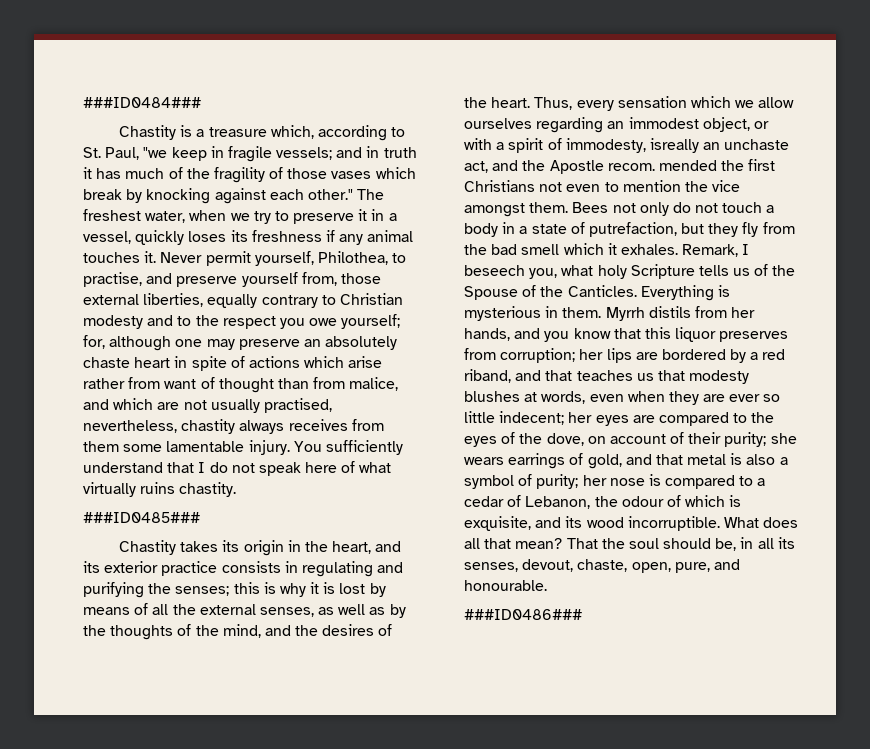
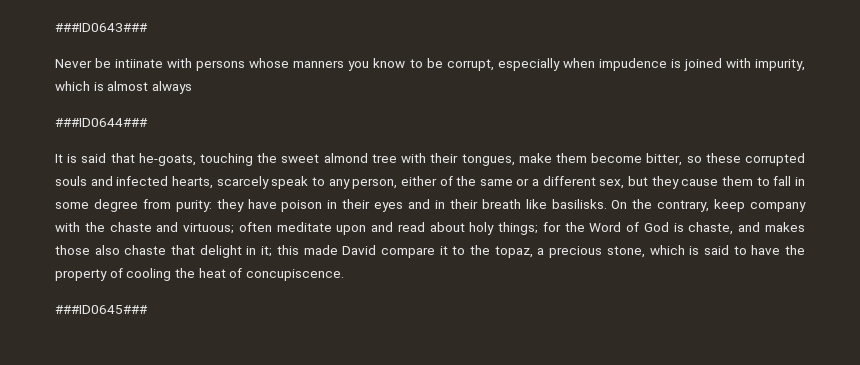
[83,97,201,108] [118,125,406,141] [83,146,417,162] [83,167,416,183] [83,188,385,204] [83,209,397,224] [83,230,414,245] [83,251,407,266] [83,272,381,287] [83,293,403,308] [83,314,401,329] [83,335,398,351] [83,356,383,371] [83,377,399,393] [83,398,332,413] [83,419,384,434] [83,440,403,455] [83,461,392,476] [83,482,237,497] [83,512,200,523] [118,540,402,556] [83,561,404,577] [83,582,386,598] [83,603,406,618] [83,624,393,640] [464,96,795,111] [464,117,769,133] [464,138,790,153] [464,159,776,174] [464,180,741,192] [464,202,775,217] [464,222,795,237] [464,243,750,257] [464,264,796,279] [464,285,730,301] [464,306,756,321] [464,327,789,342] [464,348,786,363] [464,369,750,384] [464,391,781,405] [464,411,775,426] [464,432,797,447] [464,453,788,469] [464,474,766,489] [464,495,742,509] [464,516,799,531] [464,537,795,551] [464,559,740,573] [464,580,547,591] [464,609,582,620] ###ID0484### // Chastity is a treasure which, according to St. Paul, "we keep in fragile vessels; and in truth it has much of the fragility of those vases which break by knocking against each other." The freshest water, when we try to preserve it in a vessel, quickly loses its freshness if any animal touches it. Never permit yourself, Philothea, to practise, and preserve yourself from, those external liberties, equally contrary to Christian modesty and to the respect you owe yourself; for, although one may preserve an absolutely chaste heart in spite of actions which arise rather from want of thought than from malice, and which are not usually practised, nevertheless, chastity always receives from them some lamentable injury. You sufficiently understand that I do not speak here of what virtually ruins chastity. // ###ID0485### // Chastity takes its origin in the heart, and its exterior practice consists in regulating and purifying the senses; this is why it is lost by means of all the external senses, as well as by the thoughts of the mind, and the desires of the heart. Thus, every sensation which we allow ourselves regarding an immodest object, or with a spirit of immodesty, isreally an unchaste act, and the Apostle recom. mended the first Christians not even to mention the vice amongst them. Bees not only do not touch a body in a state of putrefaction, but they fly from the bad smell which it exhales. Remark, I beseech you, what holy Scripture tells us of the Spouse of the Canticles. Everything is mysterious in them. Myrrh distils from her hands, and you know that this liquor preserves from corruption; her lips are bordered by a red riband, and that teaches us that modesty blushes at words, even when they are ever so little indecent; her eyes are compared to the eyes of the dove, on account of their purity; she wears earrings of gold, and that metal is also a symbol of purity; her nose is compared to a cedar of Lebanon, the odour of which is exquisite, and its wood incorruptible. What does all that mean? That the soul should be, in all its senses, devout, chaste, open, pure, and honourable. // ###ID0486### -> [55,23,148,32] [55,58,805,71] [55,81,192,94] [55,118,148,127] [55,153,806,166] [55,176,806,189] [55,199,806,212] [55,222,806,235] [55,245,805,258] [55,268,344,281] [55,305,148,314] ###ID0643### // Never be intiinate with persons whose manners you know to be corrupt, especially when impudence is joined with impurity, which is almost always // ###ID0644### // It is said that he-goats, touching the sweet almond tree with their tongues, make them become bitter, so these corrupted souls and infected hearts, scarcely speak to any person, either of the same or a different sex, but they cause them to fall in some degree from purity: they have poison in their eyes and in their breath like basilisks. On the contrary, keep company with the chaste and virtuous; often meditate upon and read about holy things; for the Word of God is chaste, and makes those also chaste that delight in it; this made David compare it to the topaz, a precious stone, which is said to have the property of cooling the heat of concupiscence. // ###ID0645###

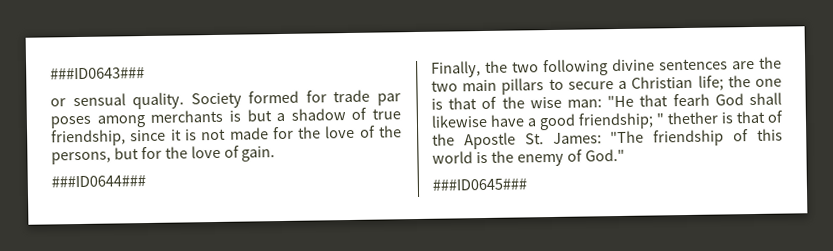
[55,58,805,71] [55,81,192,94] [55,118,148,127] [55,153,806,166] [55,176,806,189] [55,199,806,212] [55,222,806,235] [55,245,805,258] [55,268,344,281] Never be intiinate with persons whose manners you know to be corrupt, especially when impudence is joined with impurity, which is almost always // ###ID0644### // It is said that he-goats, touching the sweet almond tree with their tongues, make them become bitter, so these corrupted souls and infected hearts, scarcely speak to any person, either of the same or a different sex, but they cause them to fall in some degree from purity: they have poison in their eyes and in their breath like basilisks. On the contrary, keep company with the chaste and virtuous; often meditate upon and read about holy things; for the Word of God is chaste, and makes those also chaste that delight in it; this made David compare it to the topaz, a precious stone, which is said to have the property of cooling the heat of concupiscence. -> [50,89,401,110] [50,107,401,129] [51,125,403,147] [51,145,276,165] [51,175,146,188] [431,56,782,78] [431,75,782,95] [431,92,782,110] [431,110,783,131] [432,128,784,150] [432,148,625,167] or sensual quality. Society formed for trade par poses among merchants is but a shadow of true friendship, since it is not made for the love of the persons, but for the love of gain. // ###ID0644### // Finally, the two following divine sentences are the two main pillars to secure a Christian life; the one is that of the wise man: "He that fearh God shall likewise have a good friendship; " thether is that of the Apostle St. James: "The friendship of this world is the enemy of God."

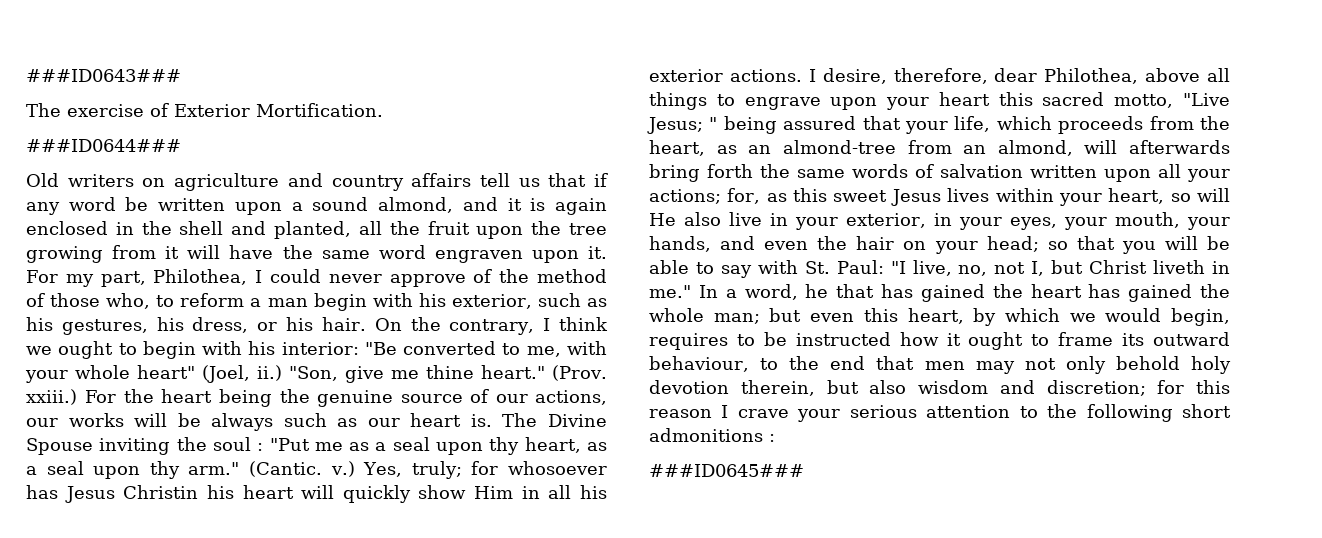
[50,89,401,110] [50,107,401,129] [51,125,403,147] [51,145,276,165] [51,175,146,188] [431,56,782,78] [431,75,782,95] [431,92,782,110] [431,110,783,131] [432,128,784,150] [432,148,625,167] or sensual quality. Society formed for trade par poses among merchants is but a shadow of true friendship, since it is not made for the love of the persons, but for the love of gain. // ###ID0644### // Finally, the two following divine sentences are the two main pillars to secure a Christian life; the one is that of the wise man: "He that fearh God shall likewise have a good friendship; " thether is that of the Apostle St. James: "The friendship of this world is the enemy of God." -> [26,103,383,117] [26,139,181,152] [26,173,608,191] [26,197,608,215] [26,221,607,239] [26,245,608,263] [26,269,607,287] [26,293,608,311] [26,317,608,335] [26,341,607,359] [25,365,608,383] [26,389,607,407] [26,413,608,431] [26,437,608,455] [26,461,607,479] [26,485,607,503] [649,68,1230,84] [649,92,1230,110] [647,116,1230,134] [649,140,1230,156] [649,164,1230,182] [649,188,1230,206] [649,212,1230,230] [649,236,1230,254] [649,260,1230,278] [649,284,1230,302] [649,308,1230,326] [649,332,1230,350] [649,356,1231,374] [649,380,1230,396] [649,404,1231,422] [649,428,775,442] The exercise of Exterior Mortification. // ###ID0644### // Old writers on agriculture and country affairs tell us that if any word be written upon a sound almond, and it is again enclosed in the shell and planted, all the fruit upon the tree growing from it will have the same word engraven upon it. For my part, Philothea, I could never approve of the method of those who, to reform a man begin with his exterior, such as his gestures, his dress, or his hair. On the contrary, I think we ought to begin with his interior: "Be converted to me, with your whole heart" (Joel, ii.) "Son, give me thine heart." (Prov. xxiii.) For the heart being the genuine source of our actions, our works will be always such as our heart is. The Divine Spouse inviting the soul : "Put me as a seal upon thy heart, as a seal upon thy arm." (Cantic. v.) Yes, truly; for whosoever has Jesus Christin his heart will quickly show Him in all his exterior actions. I desire, therefore, dear Philothea, above all things to engrave upon your heart this sacred motto, "Live Jesus; " being assured that your life, which proceeds from the heart, as an almond-tree from an almond, will afterwards bring forth the same words of salvation written upon all your actions; for, as this sweet Jesus lives within your heart, so will He also live in your exterior, in your eyes, your mouth, your hands, and even the hair on your head; so that you will be able to say with St. Paul: "I live, no, not I, but Christ liveth in me." In a word, he that has gained the heart has gained the whole man; but even this heart, by which we would begin, requires to be instructed how it ought to frame its outward behaviour, to the end that men may not only behold holy devotion therein, but also wisdom and discretion; for this reason I crave your serious attention to the following short admonitions :

